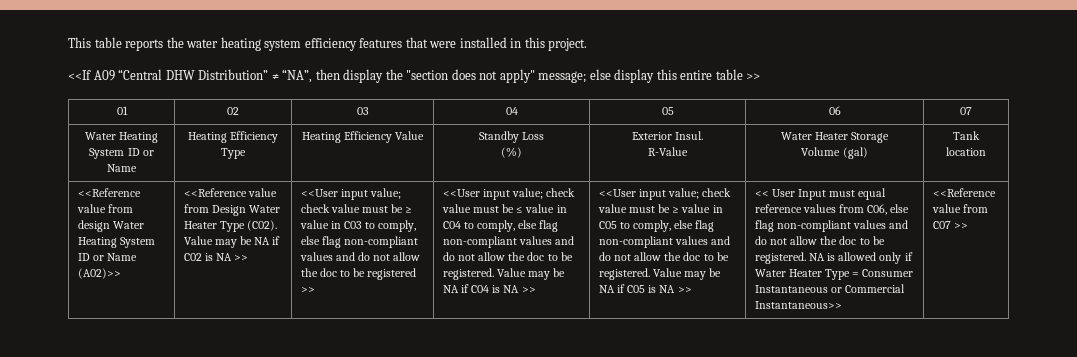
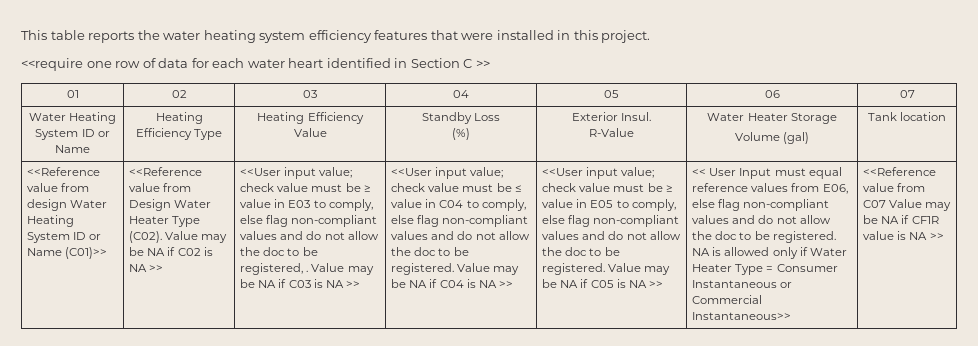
[68,69,743,83] <<If A09 “Central DHW Distribution” ≠ “NA”, then display the "section does not apply" message; else display this entire table -> [21,58,473,71] <<require one row of data for each water heart identified in Section C
[78,268,122,279] (A02)>> -> [65,247,108,259] (C01)>>
[344,221,363,229] C03 -> [288,200,311,208] E03
[367,268,417,280] registered -> [240,263,374,275] [240,279,344,288] registered, . Value may be NA if C03 is NA
[599,221,618,229] C05 -> [590,200,614,208] E05
[867,204,888,215] C06, -> [822,184,848,194] E06,
(952, 225) none -> [889,199,952,211] [863,215,939,224] [863,231,928,240] Value may be NA if CF1R value is NA

